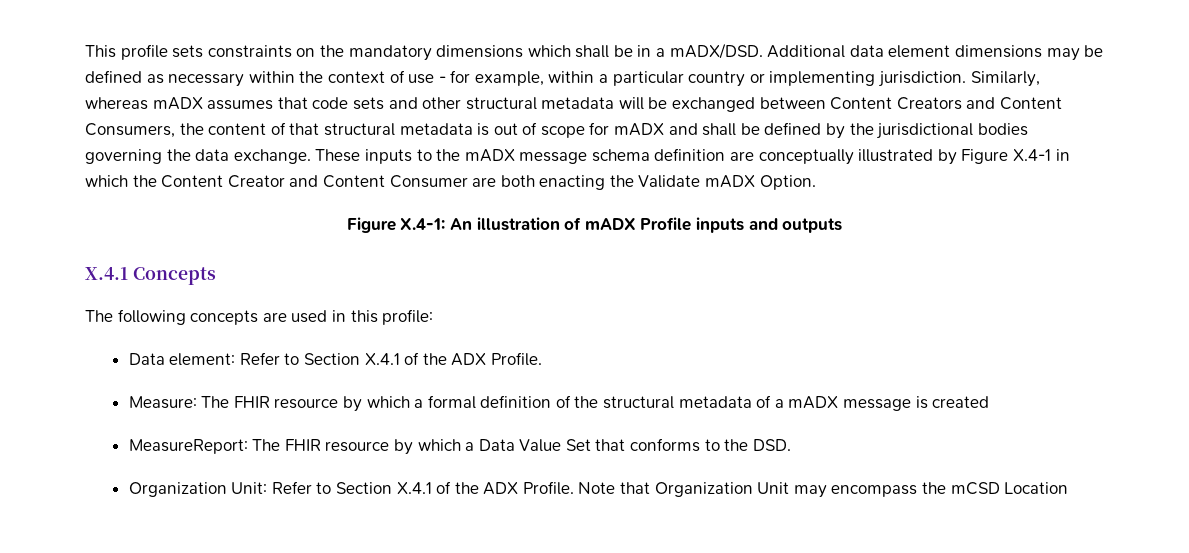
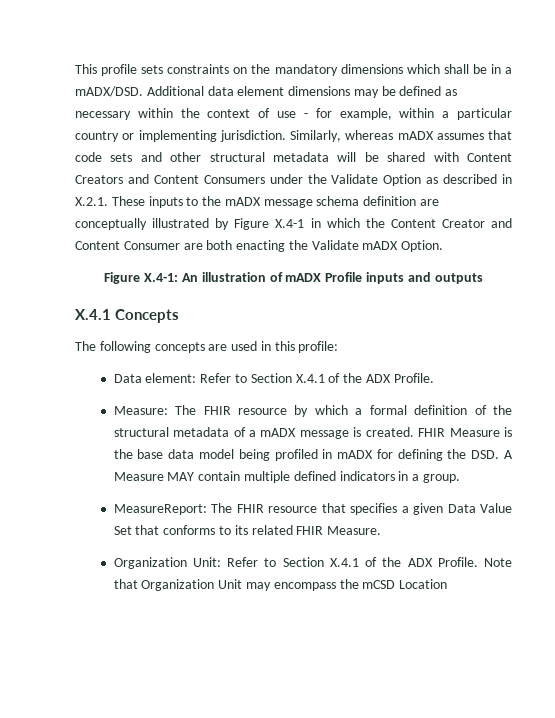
[672,97,826,112] exchanged between -> [387,152,459,162] shared with
[85,122,1028,139] [85,149,311,164] Consumers, the content of that structural metadata is out of scope for mADX and shall be defined by the jurisdictional bodies governing the data exchange. -> [203,174,512,186] [75,197,108,206] Consumers under the Validate Option as described in X.2.1.
[932,396,990,408] created -> [365,427,512,437] [113,449,513,461] [113,471,460,483] created. FHIR Measure is the base data model being profiled in mADX for defining the DSD. A Measure MAY contain multiple defined indicators in a group.
[393,439,475,455] by which a -> [321,503,444,515] that specifies a given
[724,439,791,451] the DSD. -> [234,525,382,535] its related FHIR Measure.

